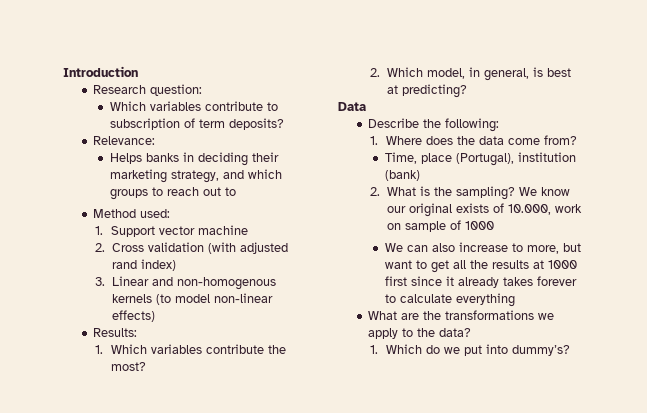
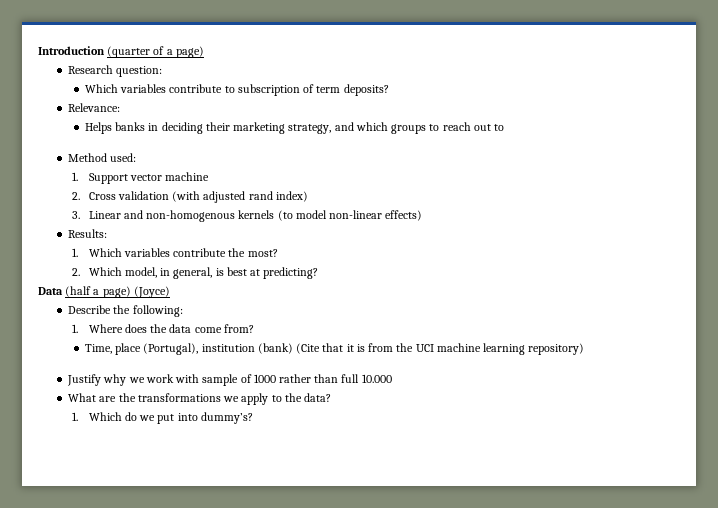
(138, 71) none -> [107,46,204,58] (quarter of a page)
(366, 106) none -> [65,286,170,298] (half a page) (Joyce)
[370,186,570,200] [386,203,582,217] [386,220,494,232] [384,242,581,254] [384,260,577,273] [384,276,577,288] [384,293,515,307] // 2. What is the sampling? We know our original exists of 10.000, work on sample of 1000 // We can also increase to more, but want to get all the results at 1000 first since it already takes forever to calculate everything -> [296,343,585,355] [67,374,392,386] (Cite that it is from the UCI machine learning repository) // Justify why we work with sample of 1000 rather than full 10.000

